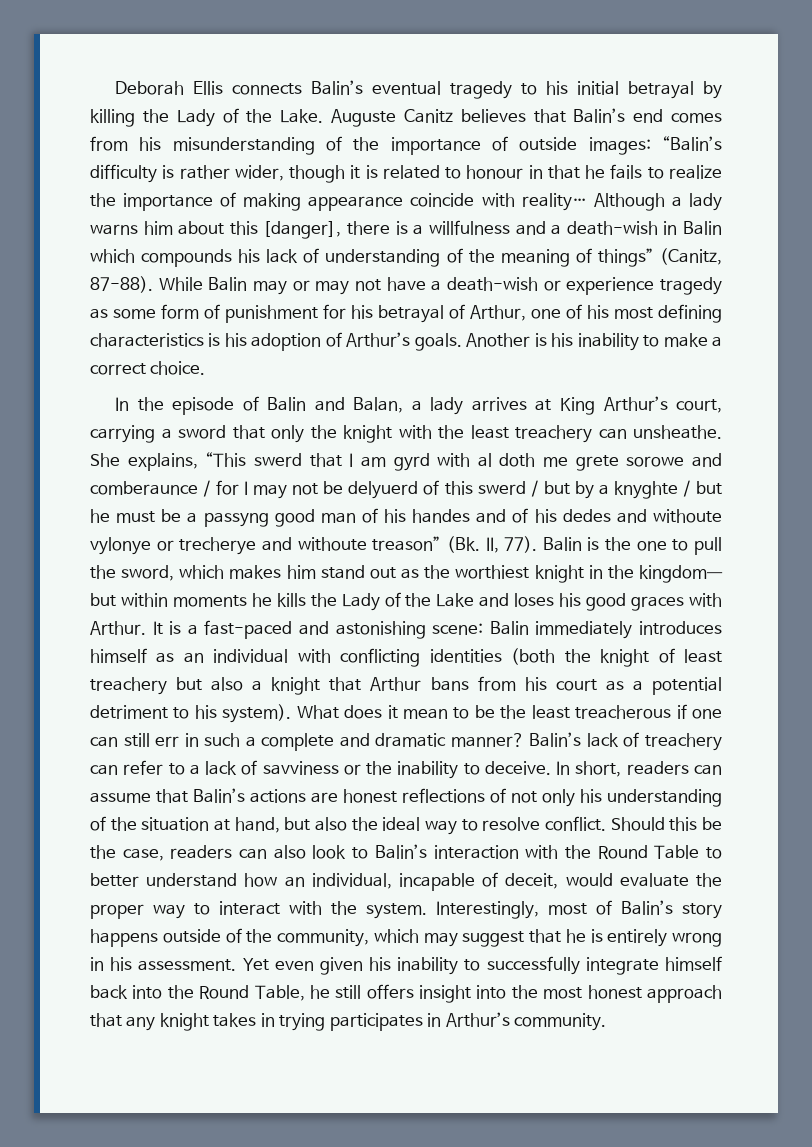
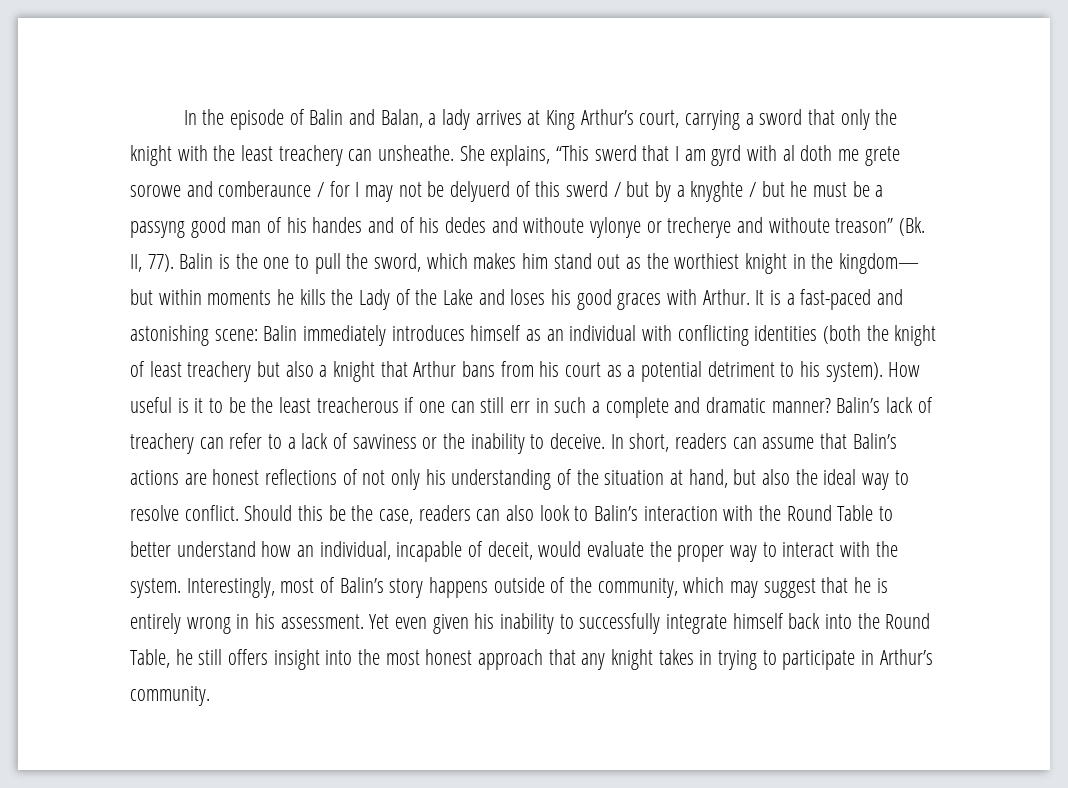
[115,80,722,99] [90,108,722,127] [90,136,722,155] [90,164,722,183] [90,192,722,211] [90,220,722,239] [90,248,723,267] [90,276,722,295] [90,304,722,323] [90,332,722,351] [90,361,206,375] Deborah Ellis connects Balin’s eventual tragedy to his initial betrayal by killing the Lady of the Lake. Auguste Canitz believes that Balin’s end comes from his misunderstanding of the importance of outside images: “Balin’s difficulty is rather wider, though it is related to honour in that he fails to realize the importance of making appearance coincide with reality… Although a lady warns him about this [danger], there is a willfulness and a death-wish in Balin which compounds his lack of understanding of the meaning of things” (Canitz, 87-88). While Balin may or may not have a death-wish or experience tragedy as some form of punishment for his betrayal of Arthur, one of his most defining characteristics is his adoption of Arthur’s goals. Another is his inability to make a correct choice. // -> (183, 117) none
[296,705,449,719] What does it mean -> [888,362,921,377] [130,397,204,413] How useful is it
[329,1013,423,1031] participates -> [762,650,856,670] to participate

